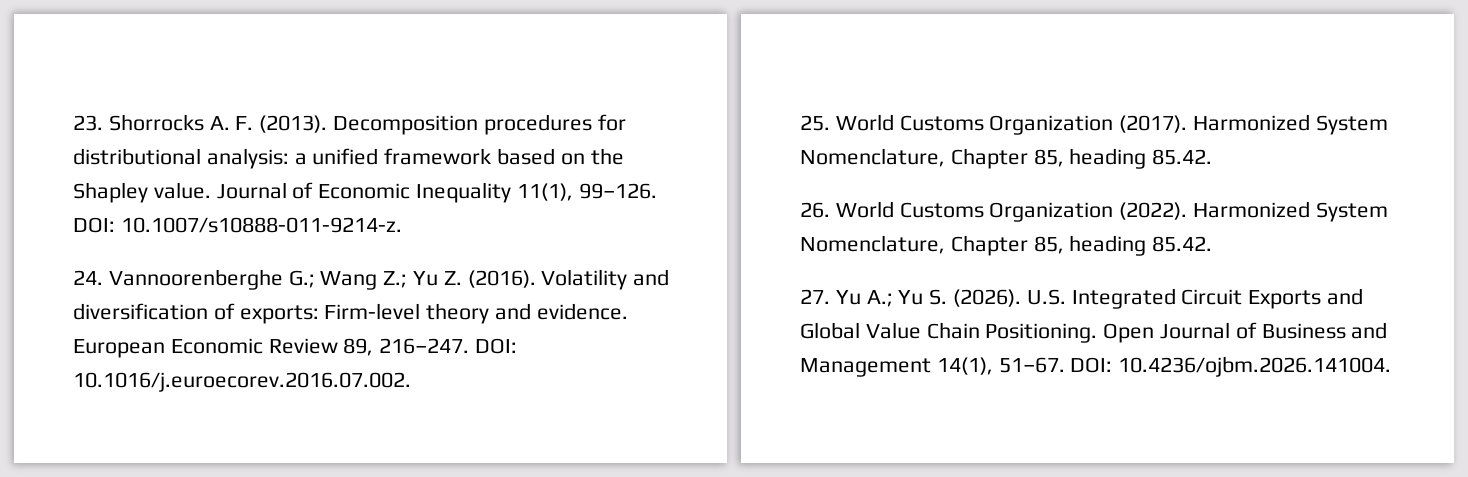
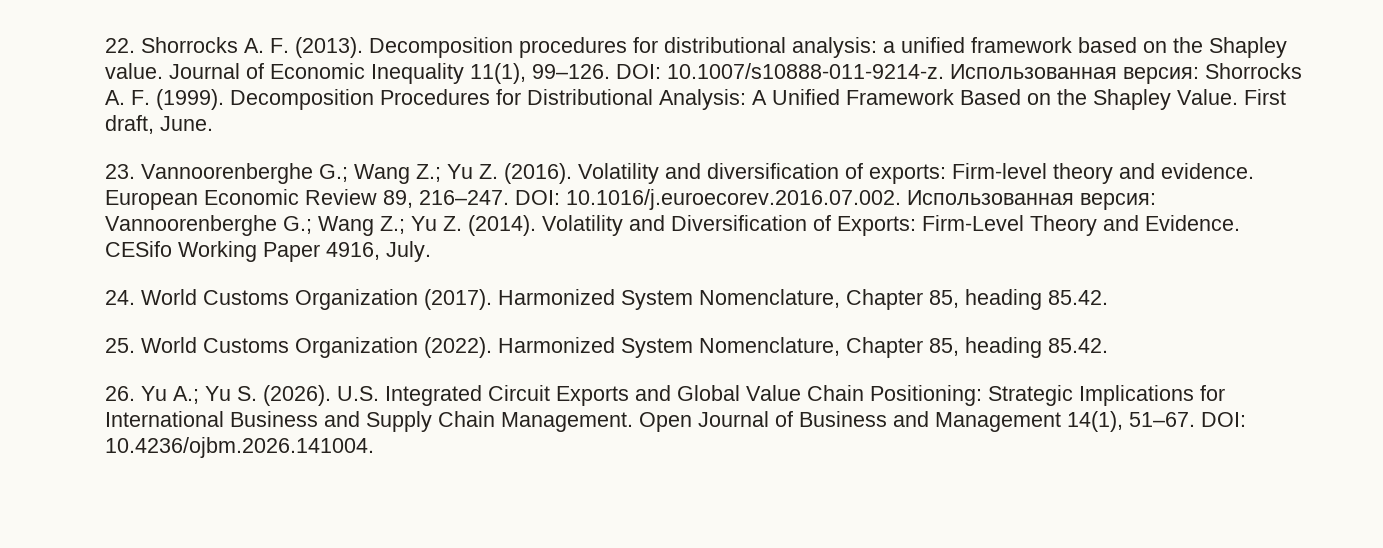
[73,115,104,131] 23. -> [104,38,135,53] 22.
[73,270,104,285] // 24. -> [949,63,1302,84] [104,89,1286,110] [104,115,213,134] [104,164,135,179] Использованная версия: Shorrocks A. F. (1999). Decomposition Procedures for Distributional Analysis: A Unified Framework Based on the Shapley Value. First draft, June. // 23.
[800,115,831,131] // 25. -> [906,190,1156,210] [104,215,1240,236] [104,241,431,262] [104,290,135,305] Использованная версия: Vannoorenberghe G.; Wang Z.; Yu Z. (2014). Volatility and Diversification of Exports: Firm-Level Theory and Evidence. CESifo Working Paper 4916, July. // 24.
[800,202,831,218] 26. -> [104,338,135,353] 25.
[800,289,831,304] 27. -> [104,386,135,401] 26.
[985,323,1098,343] Positioning. -> [869,385,1225,406] [104,411,633,432] Positioning: Strategic Implications for International Business and Supply Chain Management.

